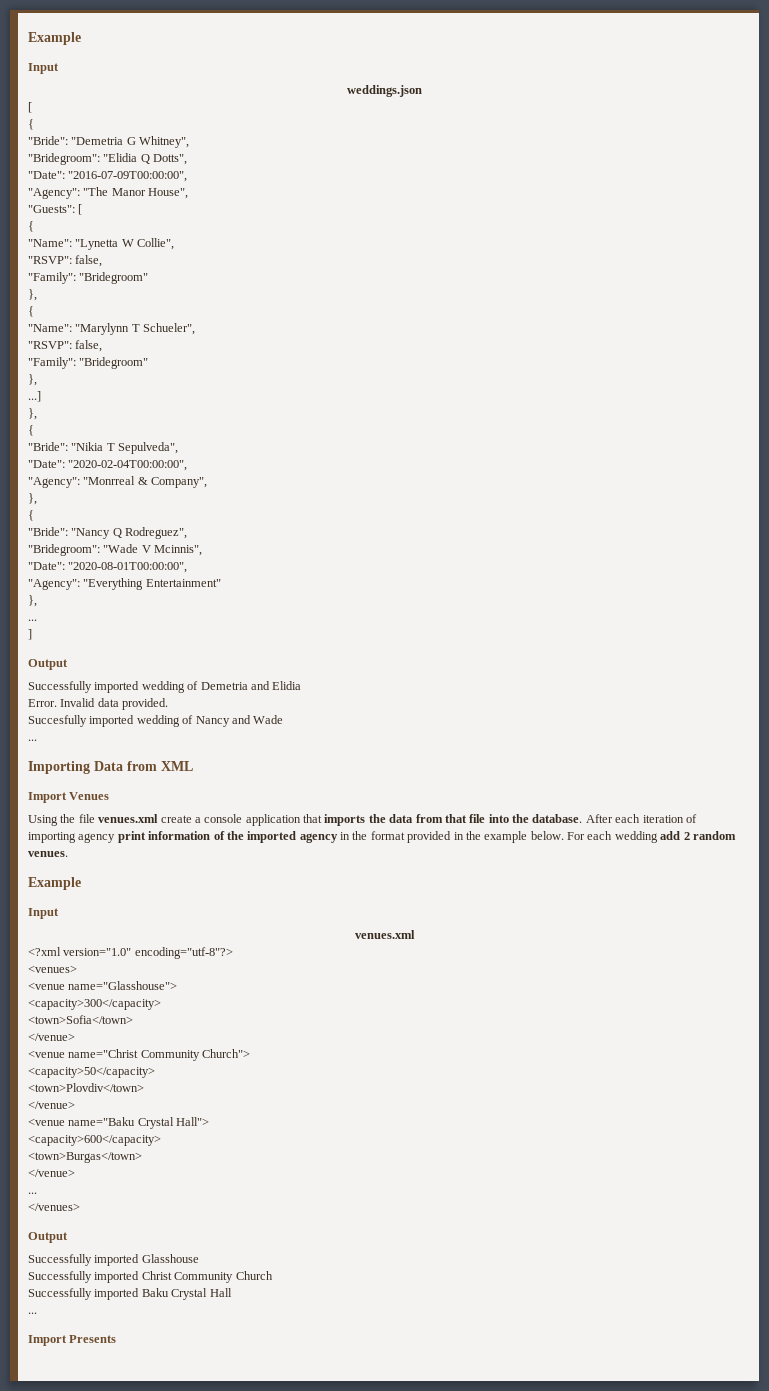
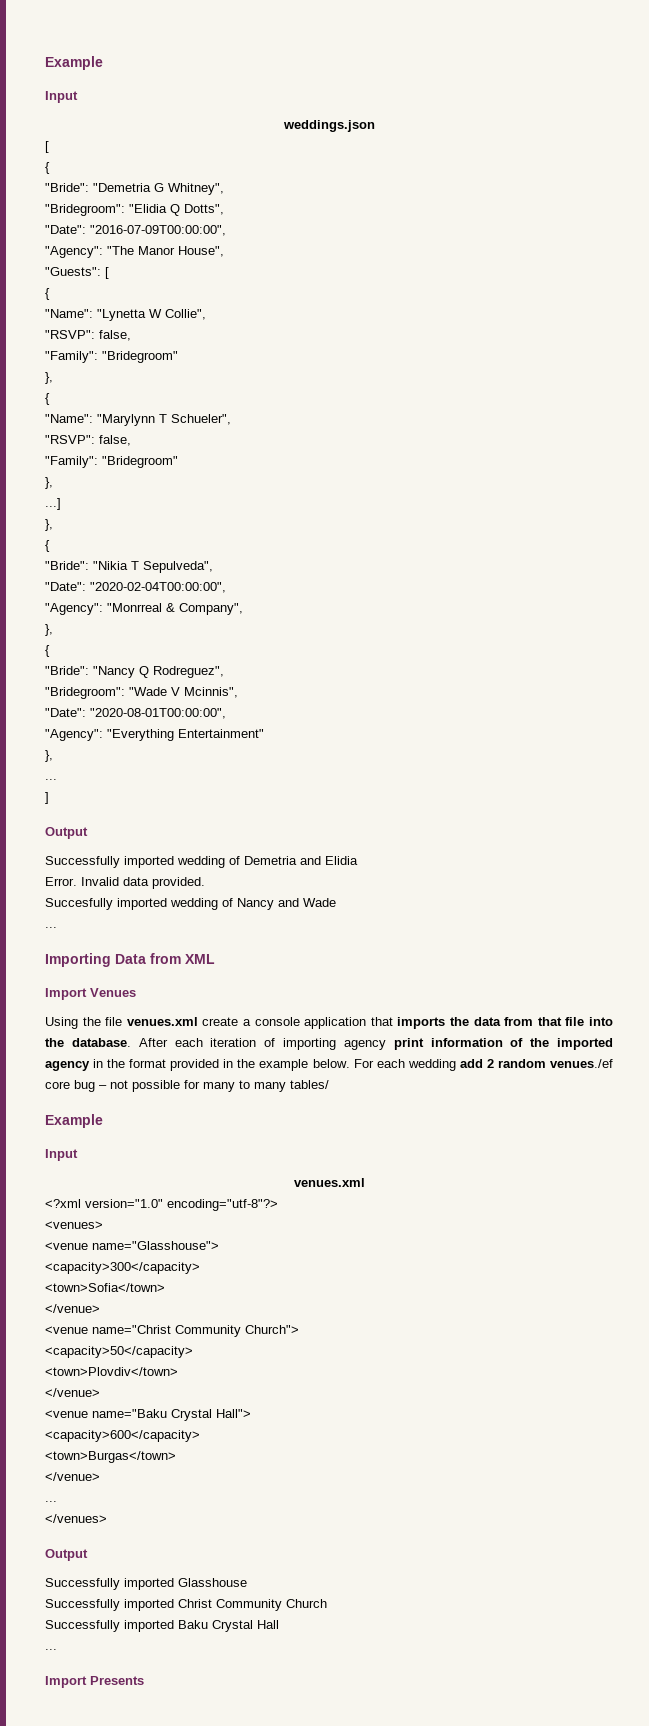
[28,851,68,857] venues. -> [550,1059,613,1068] [45,1080,329,1092] venues./ef core bug – not possible for many to many tables/

